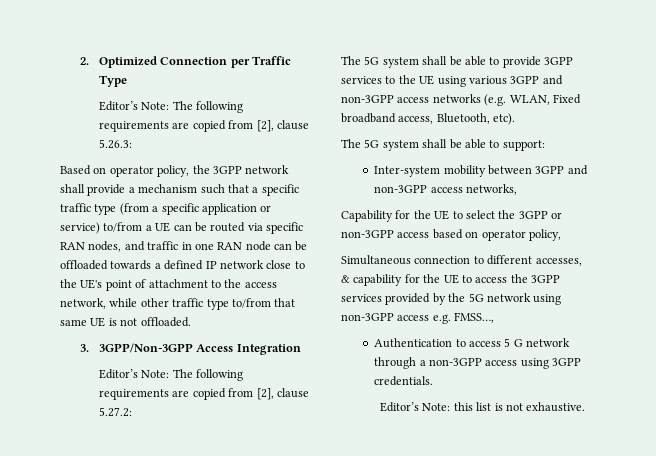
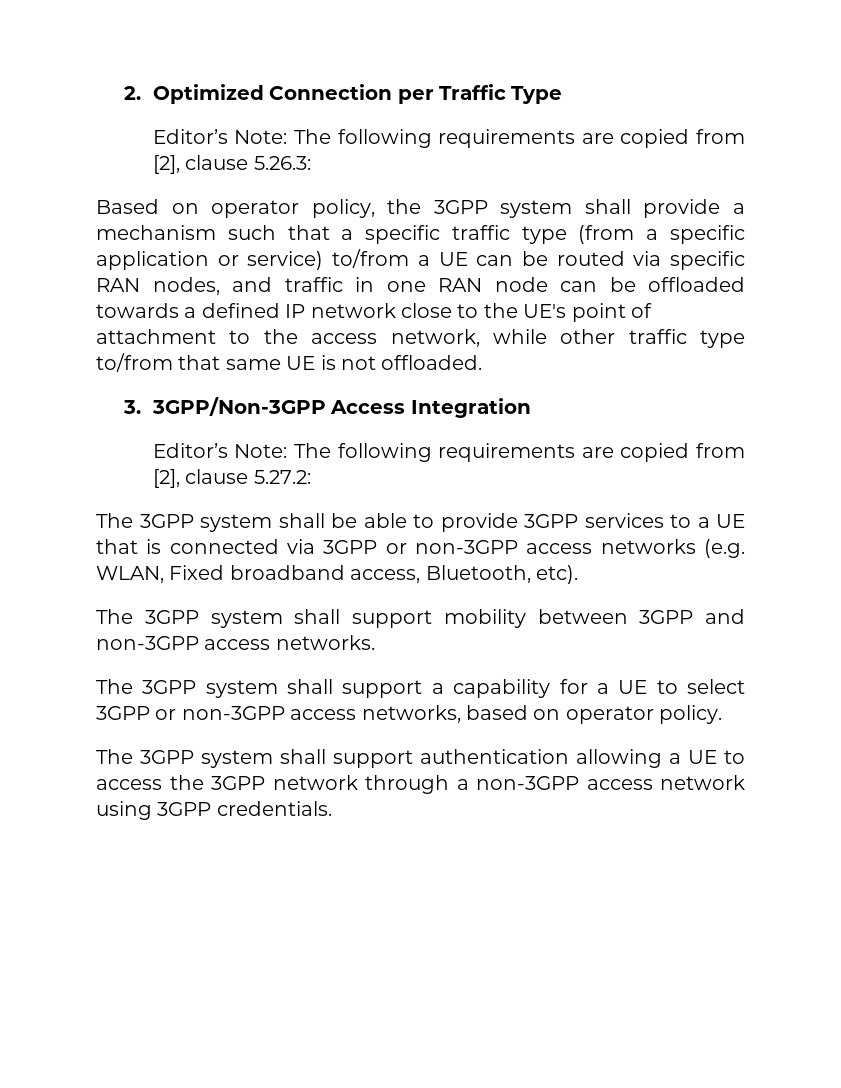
[245,165,290,174] network -> [500,200,573,218] system
[364,56,380,65] 5G -> [139,514,194,528] 3GPP
[398,75,563,87] the UE using various 3GPP and -> [697,514,745,528] [96,539,407,554] a UE that is connected via 3GPP or
[364,139,545,151] [374,166,441,177] 5G system shall be able to support: // Inter-system -> [144,609,432,628] 3GPP system shall support
[465,184,517,195] [341,210,431,222] networks, // Capability for the -> [275,635,375,650] [96,679,609,698] networks. // The 3GPP system shall support a capability for a
[498,210,562,219] [341,230,430,238] the 3GPP or non-3GPP access -> [96,705,461,723] 3GPP or non-3GPP access networks,
[528,229,561,241] [341,255,582,266] [341,274,441,286] policy, // Simultaneous connection to different accesses, & capability for the -> [659,705,723,724] [96,749,681,768] policy. // The 3GPP system shall support authentication allowing a
[341,293,562,305] [341,312,495,324] [374,338,523,348] services provided by the 5G network using non-3GPP access e.g. FMSS…, // Authentication to access 5 G -> (265, 783) none
(518, 363) none -> [660,775,745,790] network
[379,402,586,412] // Editor’s Note: this list is not exhaustive. -> (332, 808) none

